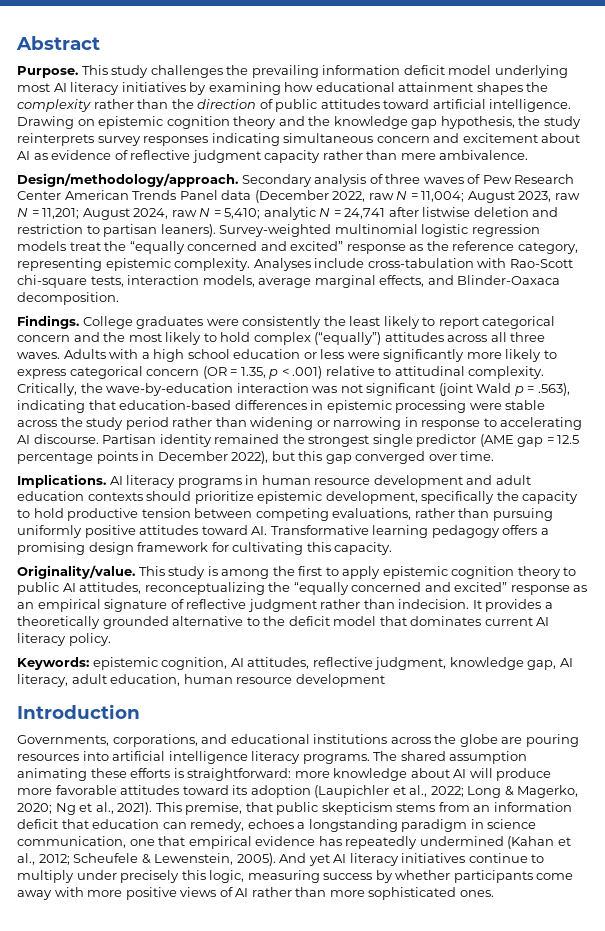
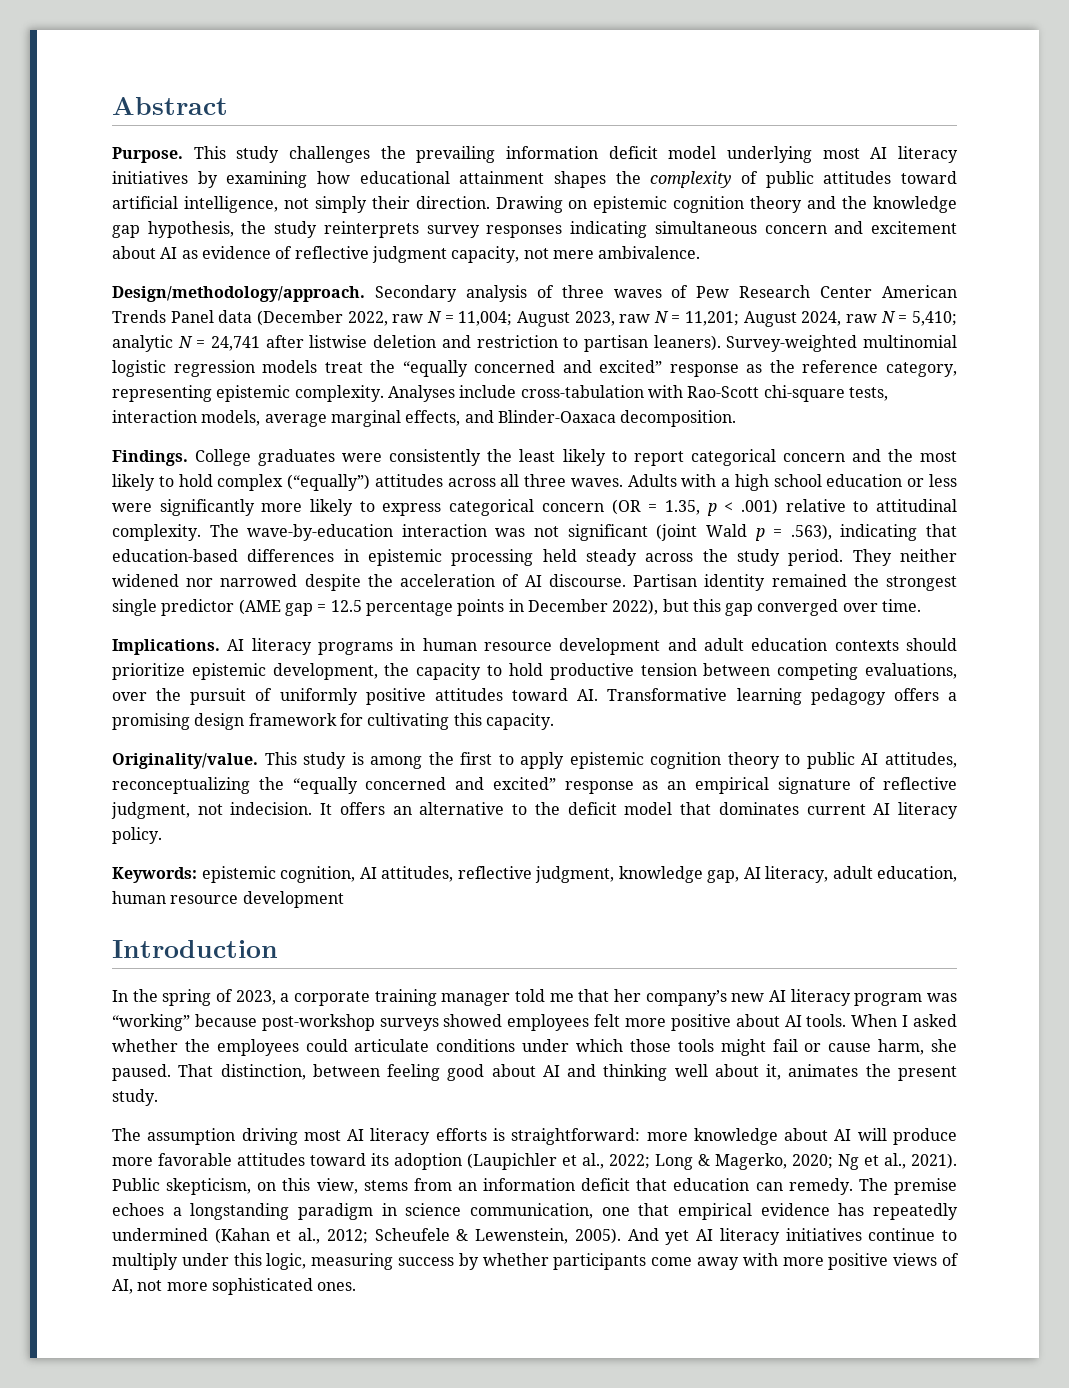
[93,99,257,109] rather than the direction -> (732, 179) none
[489,99,572,112] intelligence. -> [183,196,490,213] intelligence, not simply their direction.
[264,150,398,163] capacity rather than -> [451,246,549,263] capacity, not
[17,383,103,396] Critically, the -> [209,524,239,537] The
[469,400,546,410] were stable -> [542,549,637,566] held steady
[125,417,583,430] period rather than widening or narrowing in response to accelerating -> [788,549,958,566] [112,574,520,591] period. They neither widened nor narrowed despite the acceleration of
[421,491,495,504] specifically -> (378, 671) none
[414,508,553,521] rather than pursuing -> [112,688,273,705] over the pursuit of
[247,599,553,612] [17,616,169,629] judgment rather than indecision. It provides a theoretically grounded -> [111,802,412,819] judgment, not indecision. It offers an
[17,734,579,747] [17,751,528,764] [17,768,127,781] Governments, corporations, and educational institutions across the globe are pouring resources into artificial intelligence literacy programs. The shared assumption animating these -> [112,989,957,1006] [112,1014,958,1031] [112,1039,958,1056] [112,1064,957,1081] [112,1089,158,1106] [112,1128,431,1145] In the spring of 2023, a corporate training manager told me that her company’s new AI literacy program was “working” because post-workshop surveys showed employees felt more positive about AI tools. When I asked whether the employees could articulate conditions under which those tools might fail or cause harm, she paused. That distinction, between feeling good about AI and thinking well about it, animates the present study. // The assumption driving most AI literacy
[155,802,393,815] This premise, that public skepticism -> [112,1178,358,1195] Public skepticism, on this view,
[190,819,245,832] remedy, -> [788,1178,957,1195] remedy. The premise
[120,870,180,883] precisely -> (229, 1259) none
[235,887,327,897] AI rather than -> [112,1279,163,1294] AI, not

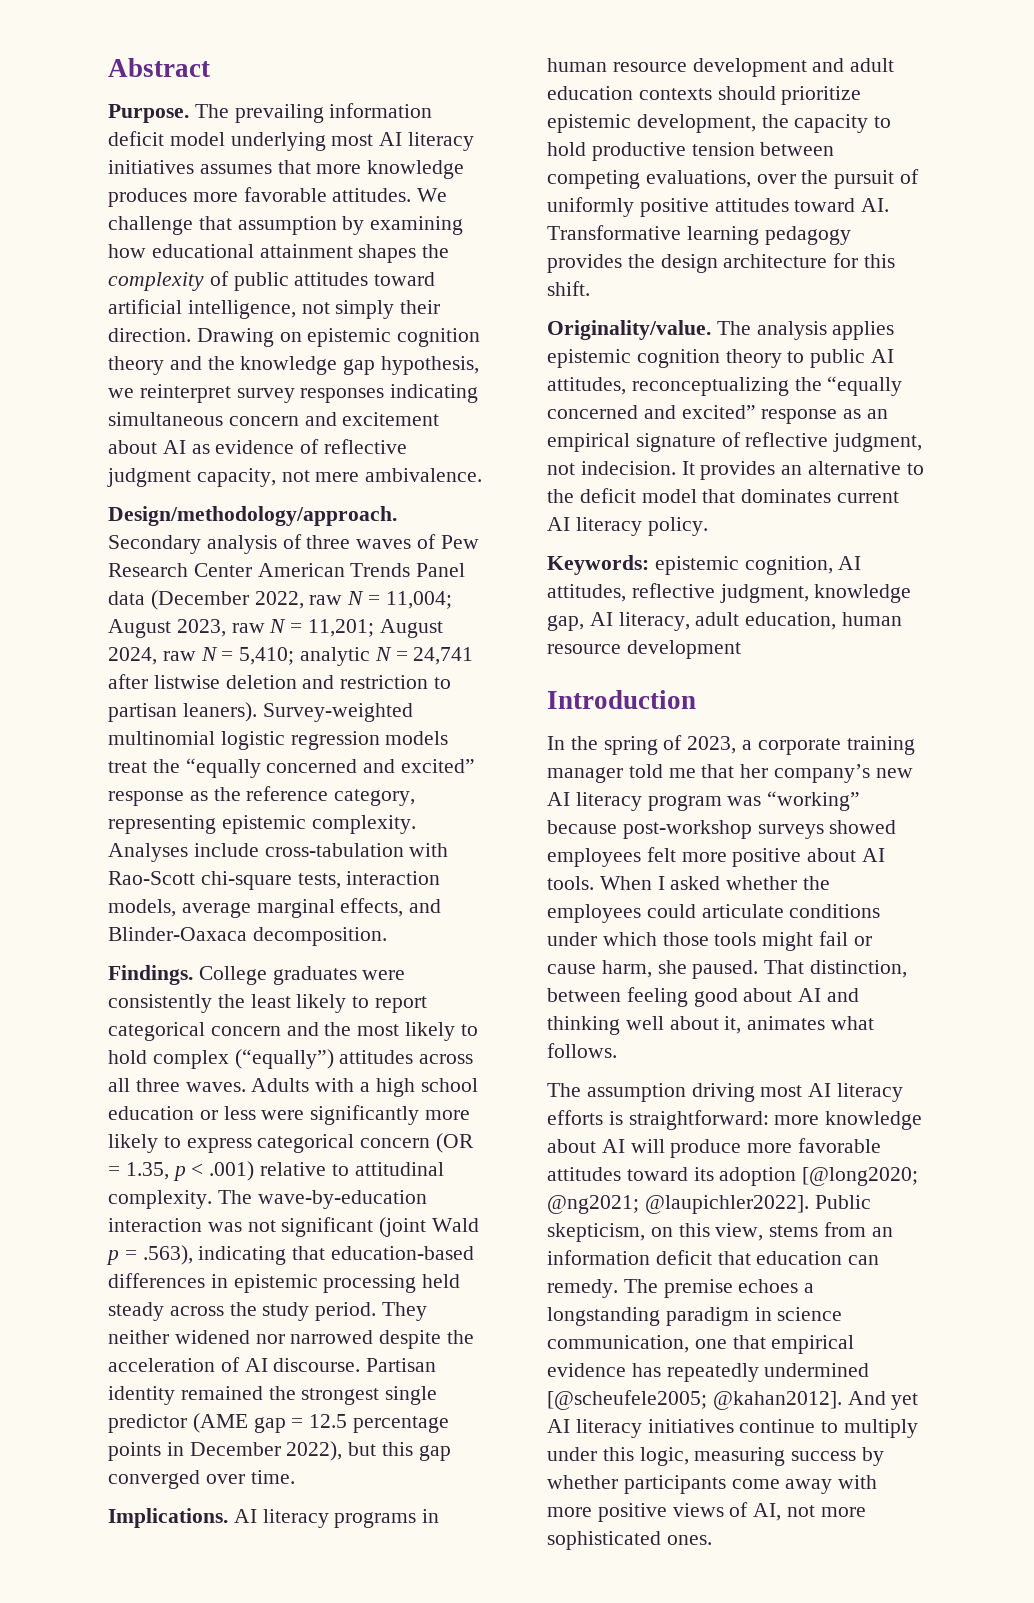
[193,146,406,163] This study challenges the -> [194,104,229,118] The
(188, 177) none -> [199,160,465,179] [108,187,448,207] [108,216,337,235] assumes that more knowledge produces more favorable attitudes. We challenge that assumption
[241,221,419,238] the study reinterprets -> [108,384,231,403] we reinterpret
[893,688,958,701] [112,713,554,730] [112,752,565,769] offers a promising design framework for cultivating this capacity. // Originality/value. This study is among the first to apply -> [547,253,896,273] [547,281,590,296] [547,320,895,340] provides the design architecture for this shift. // Originality/value. The analysis applies
[339,802,385,815] offers -> [700,461,776,480] provides
[865,1064,957,1081] [112,1089,158,1106] the present study. -> [831,1016,875,1030] [547,1043,617,1058] what follows.
[467,1153,957,1170] (Laupichler et al., 2022; Long & Magerko, 2020; Ng et al., 2021). -> [802,1167,919,1186] [547,1195,809,1214] [@long2020; @ng2021; @laupichler2022].
[214,1228,621,1244] (Kahan et al., 2012; Scheufele & Lewenstein, 2005). -> [547,1390,842,1410] [@scheufele2005; @kahan2012].

